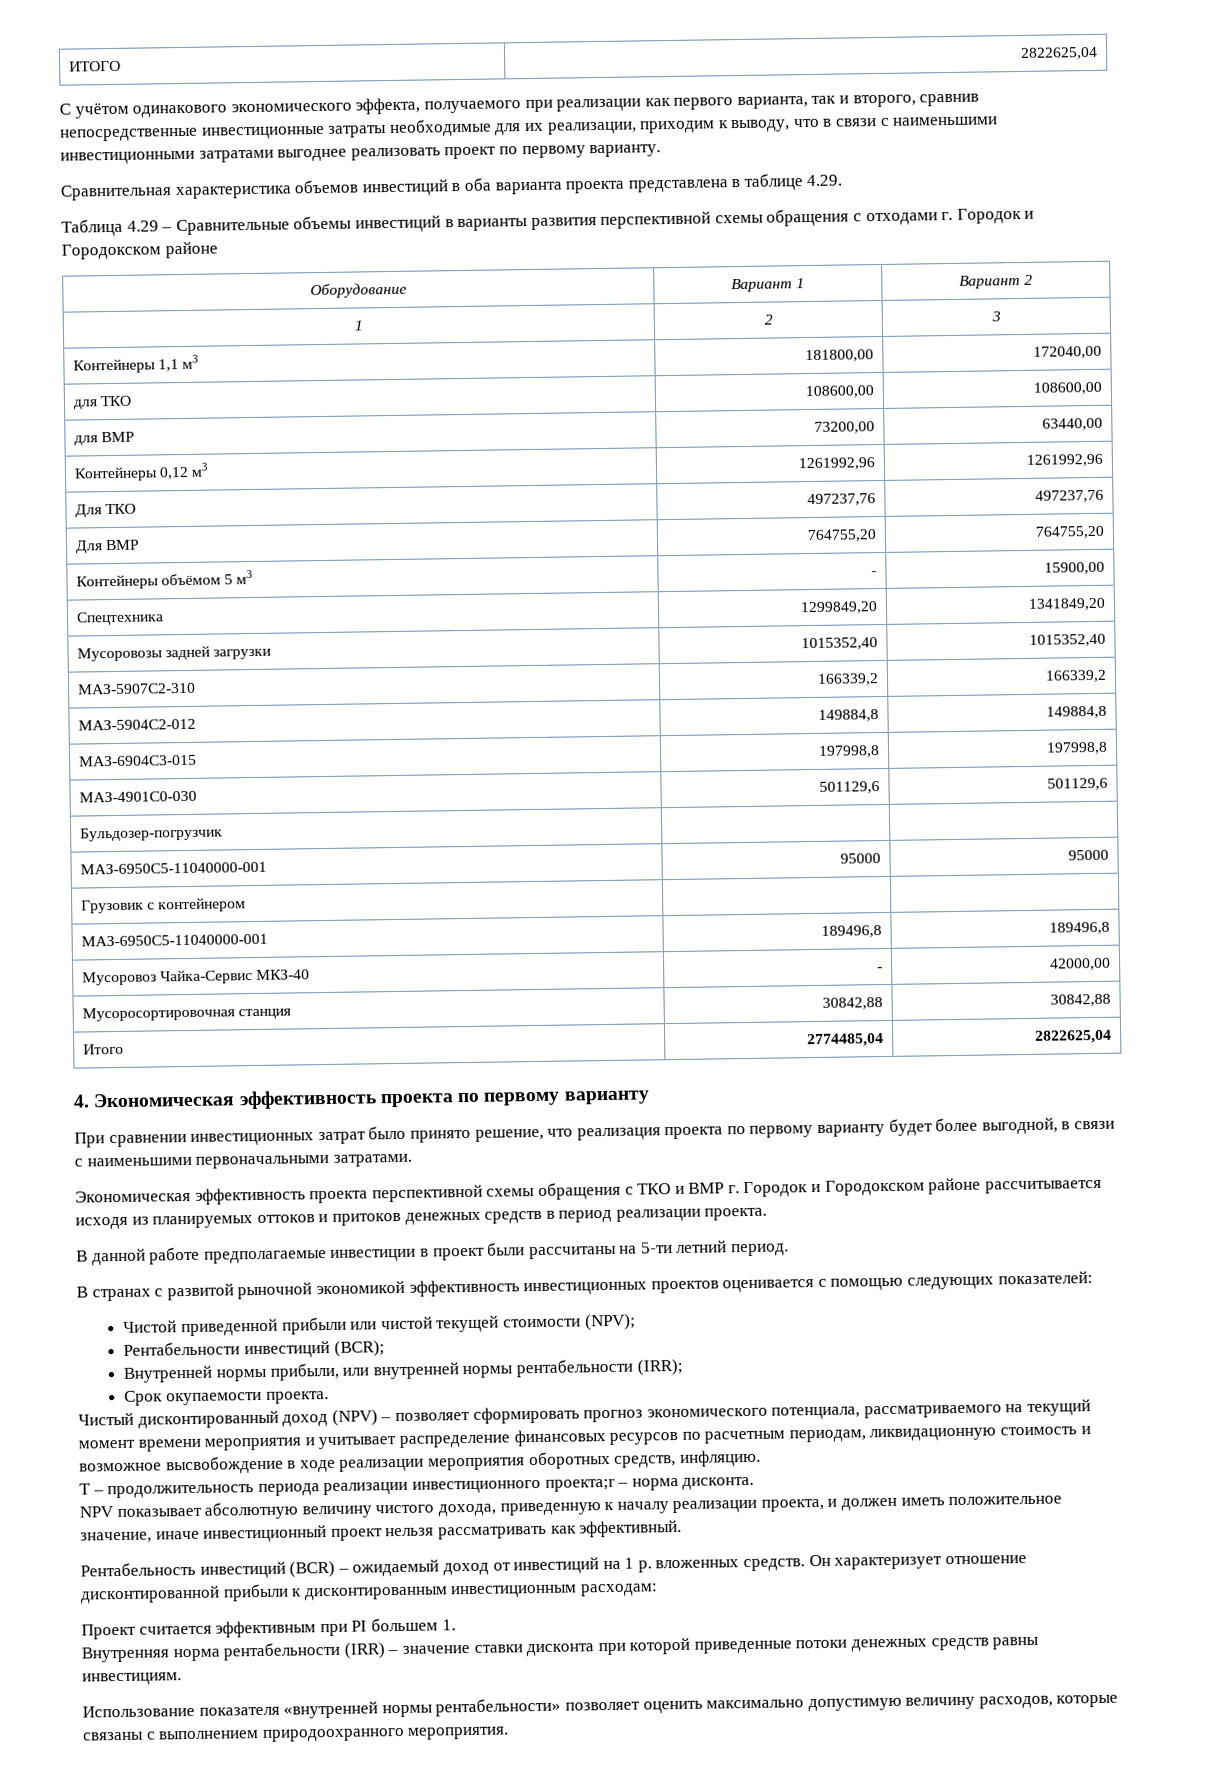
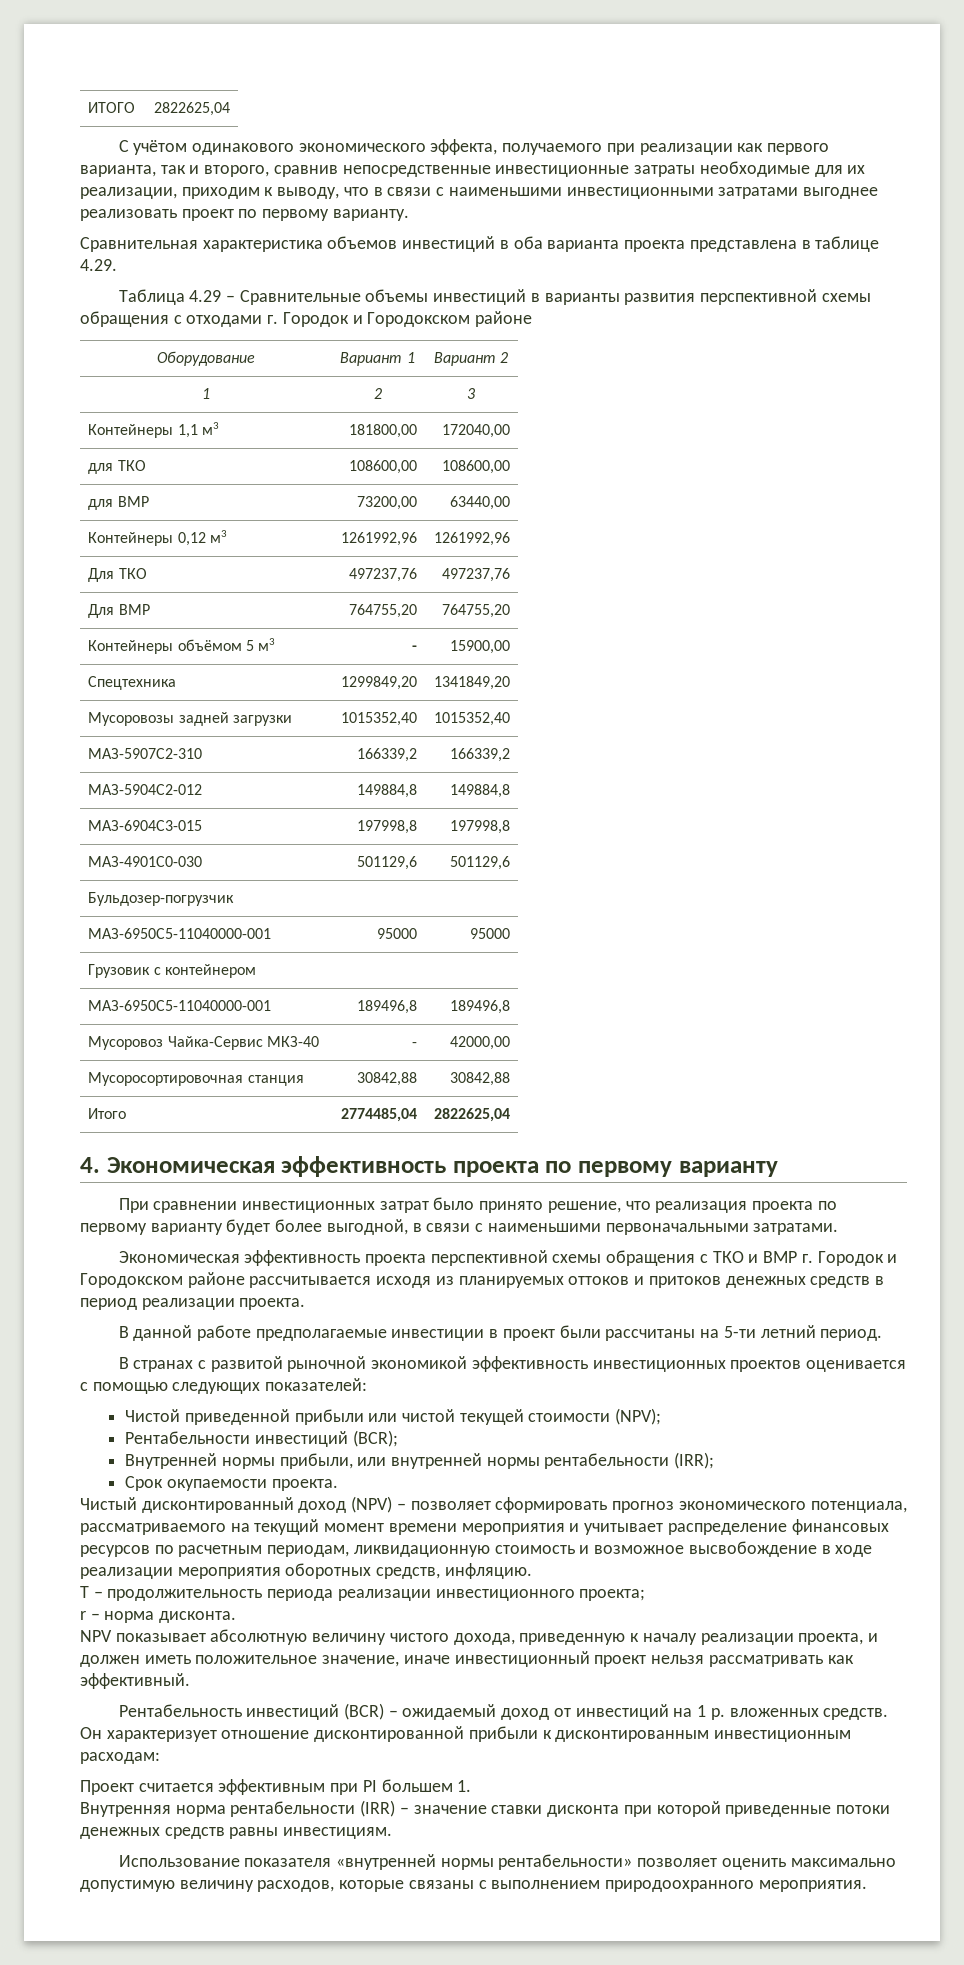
[544,1478,615,1492] проекта;r -> [579,1589,646,1601] [80,1611,86,1620] проекта; // r

